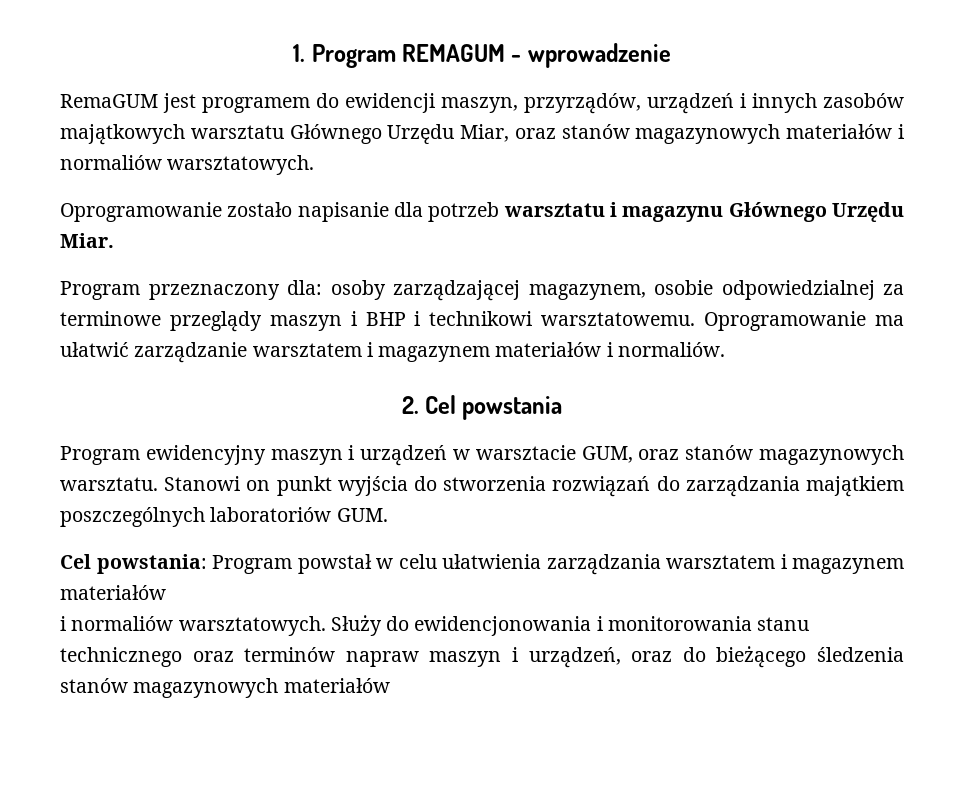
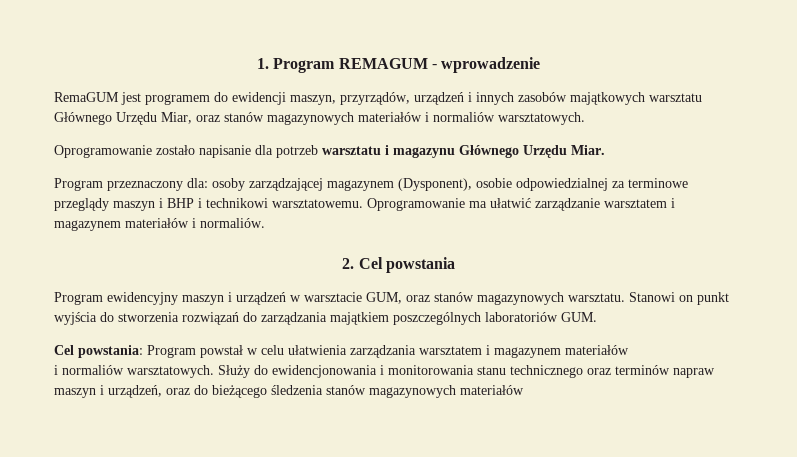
[528,284,646,300] magazynem, -> [327,178,472,191] magazynem (Dysponent),

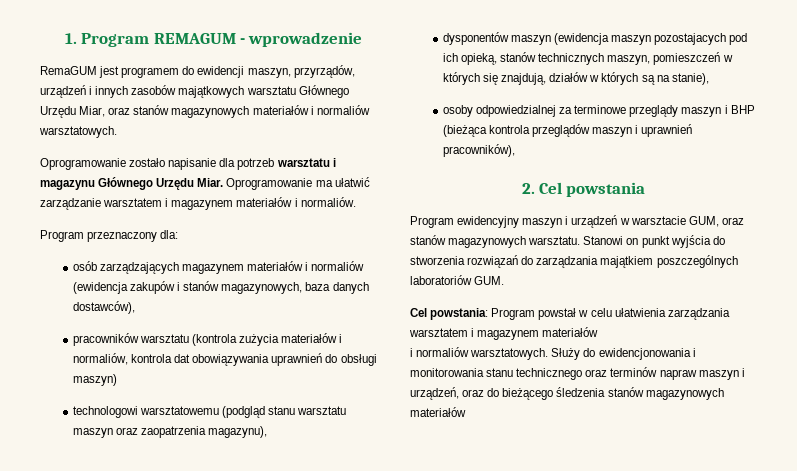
[54,178,688,191] [54,198,363,211] // Program przeznaczony dla: osoby zarządzającej magazynem (Dysponent), osobie odpowiedzialnej za terminowe przeglądy maszyn i BHP i technikowi warsztatowemu. -> (224, 182) none
(265, 223) none -> [40,230,179,242] [72,261,365,274] [72,281,369,294] [72,301,135,314] [72,333,343,346] [72,353,377,366] [72,374,117,386] [72,406,347,418] [72,426,268,438] [442,32,748,45] [442,52,733,65] [442,72,709,85] [442,105,755,117] [442,124,693,137] [442,144,515,157] // Program przeznaczony dla: // osób zarządzających magazynem materiałów i normaliów (ewidencja zakupów i stanów magazynowych, baza danych dostawców), // pracowników warsztatu (kontrola zużycia materiałów i normaliów, kontrola dat obowiązywania uprawnień do obsługi maszyn) // technologowi warsztatowemu (podgląd stanu warsztatu maszyn oraz zaopatrzenia magazynu), // dysponentów maszyn (ewidencja maszyn pozostajacych pod ich opieką, stanów technicznych maszyn, pomieszczeń w których się znajdują, działów w których są na stanie), // osoby odpowiedzialnej za terminowe przeglądy maszyn i BHP (bieżąca kontrola przeglądów maszyn i uprawnień pracowników),

